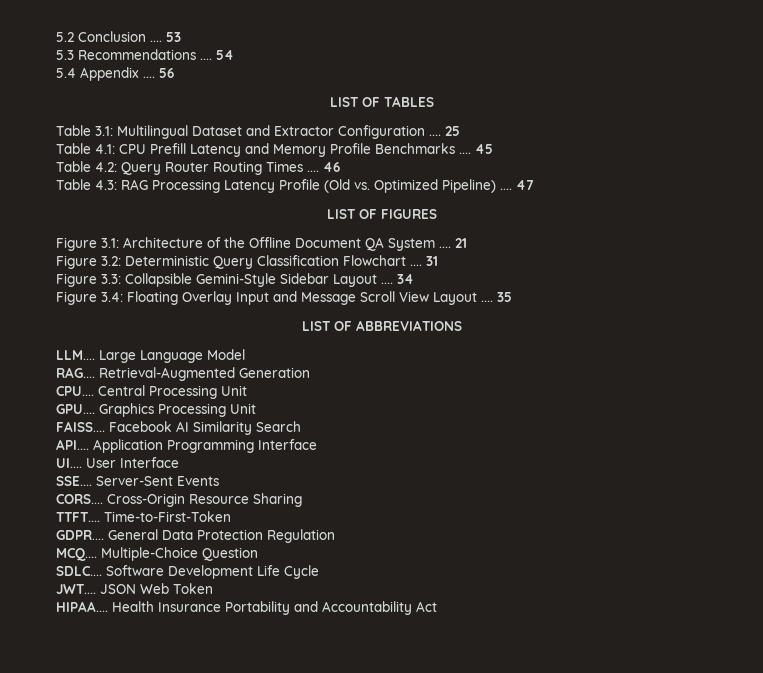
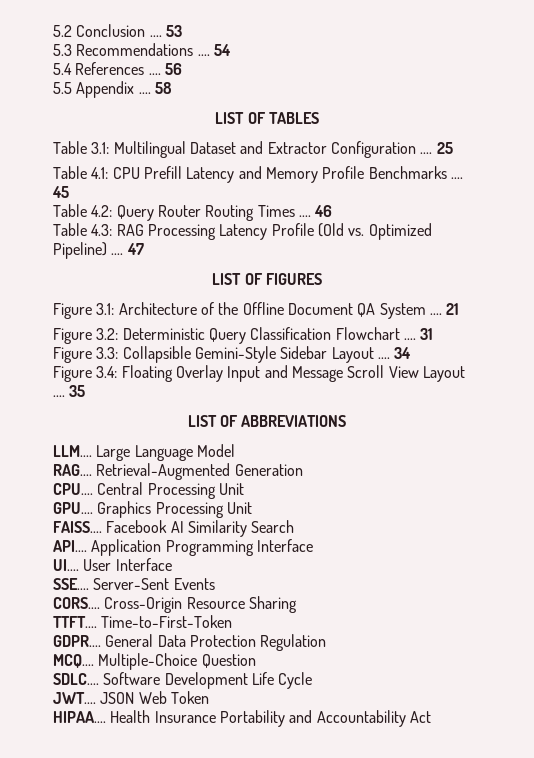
(76, 73) none -> [75,62,182,75] [53,82,72,94] References .... 56 // 5.5
[159,68,174,78] 56 -> [154,82,172,94] 58

